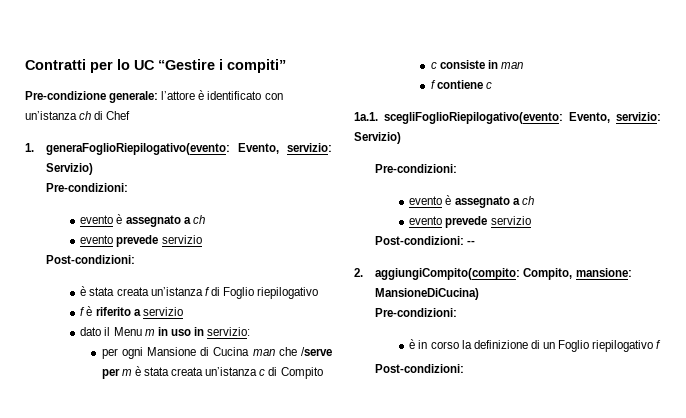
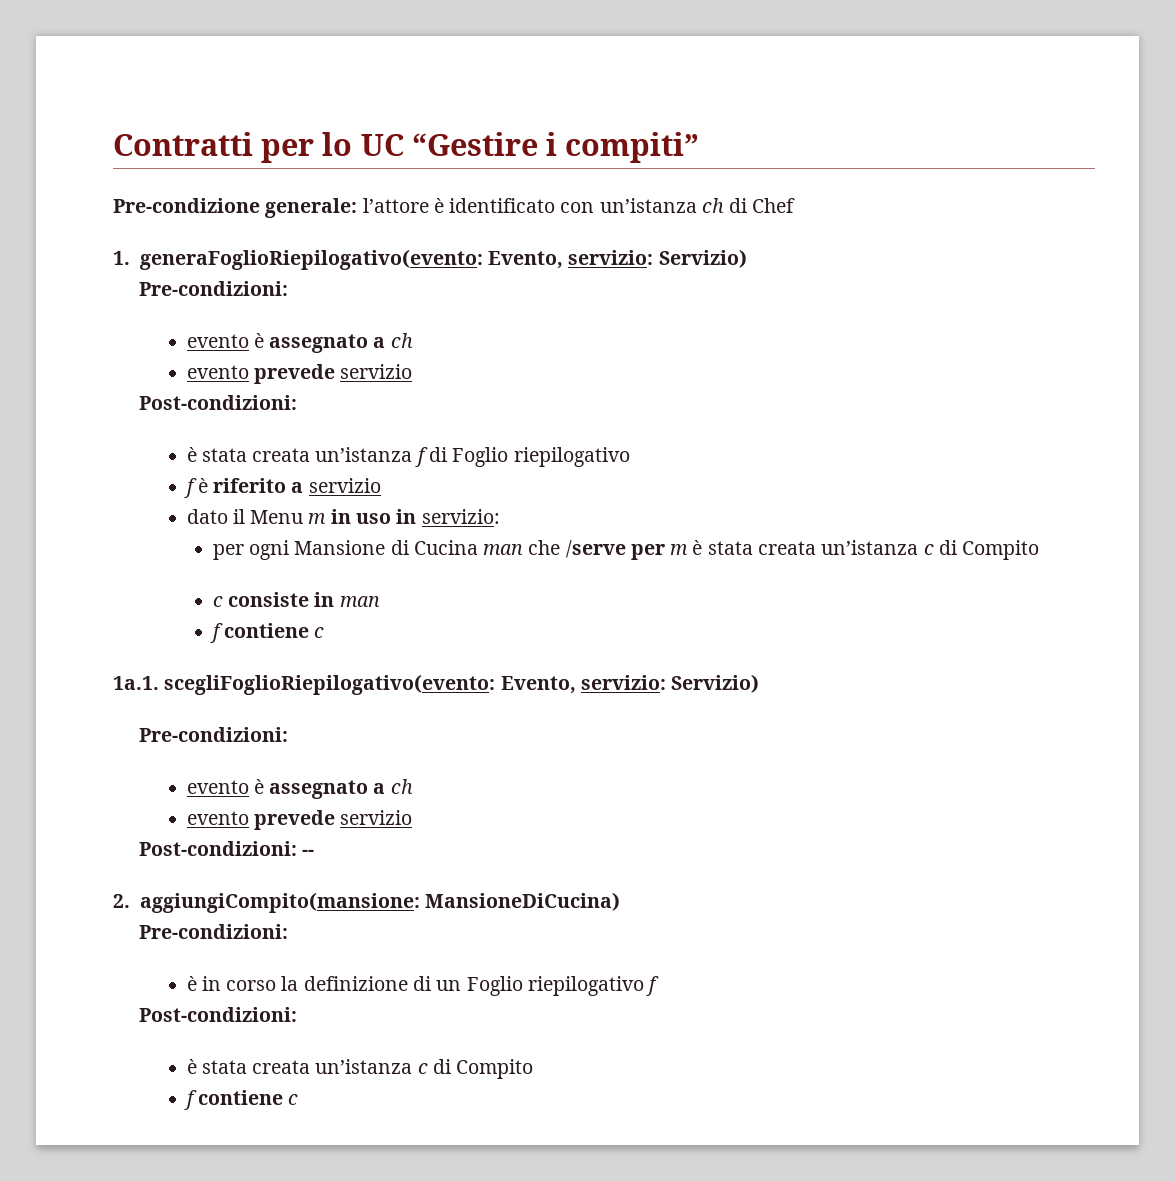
[375,268,632,280] aggiungiCompito(compito: Compito, mansione: -> [139,892,420,913] aggiungiCompito(mansione:
(465, 368) none -> [186,1059,534,1079] [183,1090,299,1110] // è stata creata un’istanza c di Compito // f contiene c

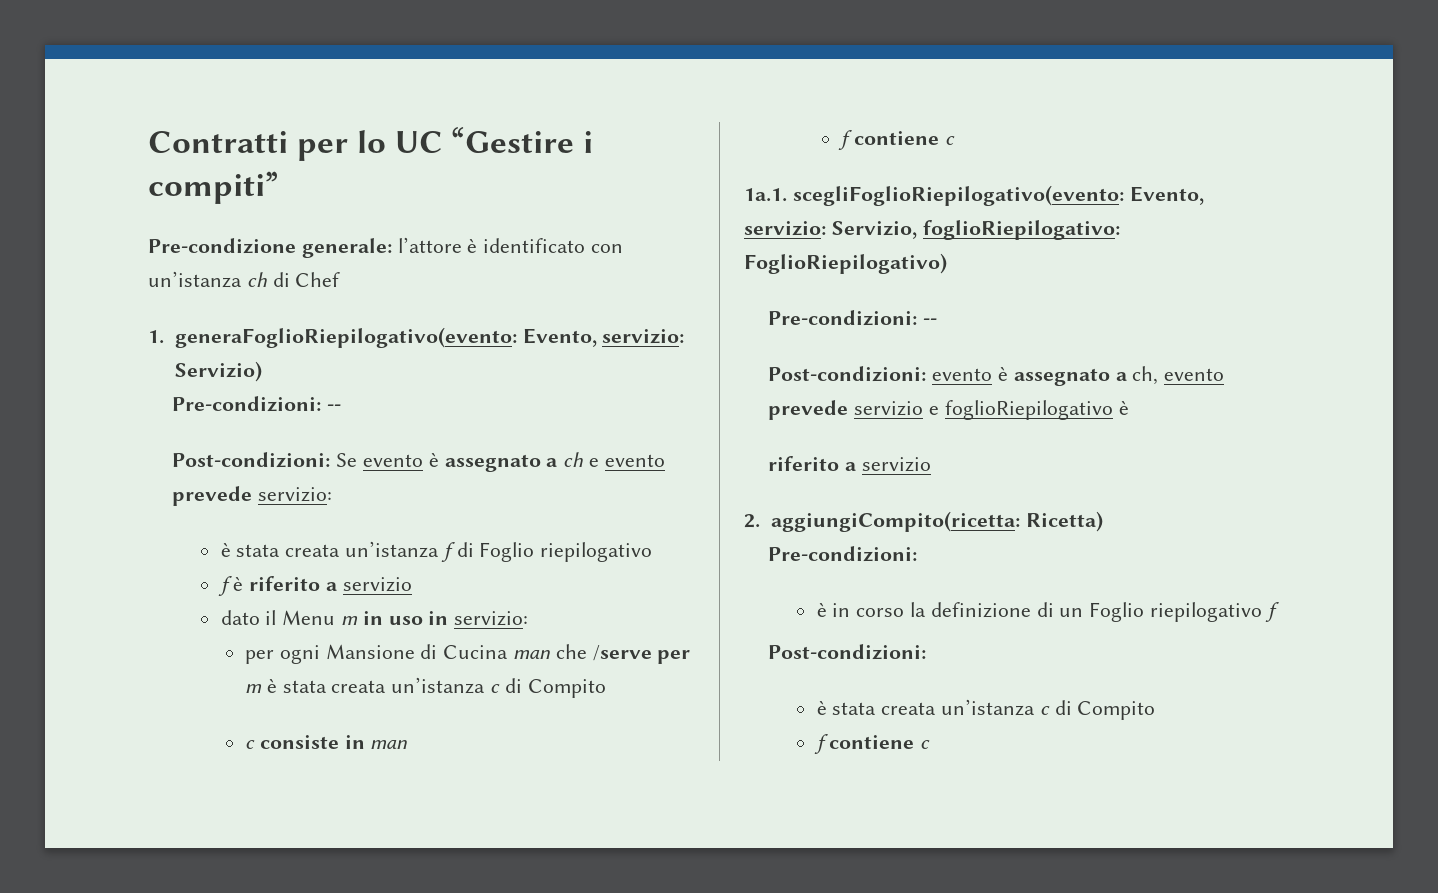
[186,333,413,353] [186,364,413,384] [139,395,298,410] // evento è assegnato a ch // evento prevede servizio // Post-condizioni: -> [327,404,342,411] [172,452,665,472] [172,486,333,506] -- // Post-condizioni: Se evento è assegnato a ch e evento prevede servizio:
[671,674,760,693] [139,727,289,742] [186,779,413,799] [186,810,413,830] [139,841,315,856] Servizio) // Pre-condizioni: // evento è assegnato a ch // evento prevede servizio // Post-condizioni: -- -> [831,220,1120,240] [744,253,947,274] [768,310,938,326] [768,366,1225,386] [768,400,1129,420] [768,456,932,472] Servizio, foglioRiepilogativo: FoglioRiepilogativo) // Pre-condizioni: -- // Post-condizioni: evento è assegnato a ch, evento prevede servizio e foglioRiepilogativo è // riferito a servizio
[139,892,621,913] aggiungiCompito(mansione: MansioneDiCucina) -> [770,511,1103,532] aggiungiCompito(ricetta: Ricetta)

